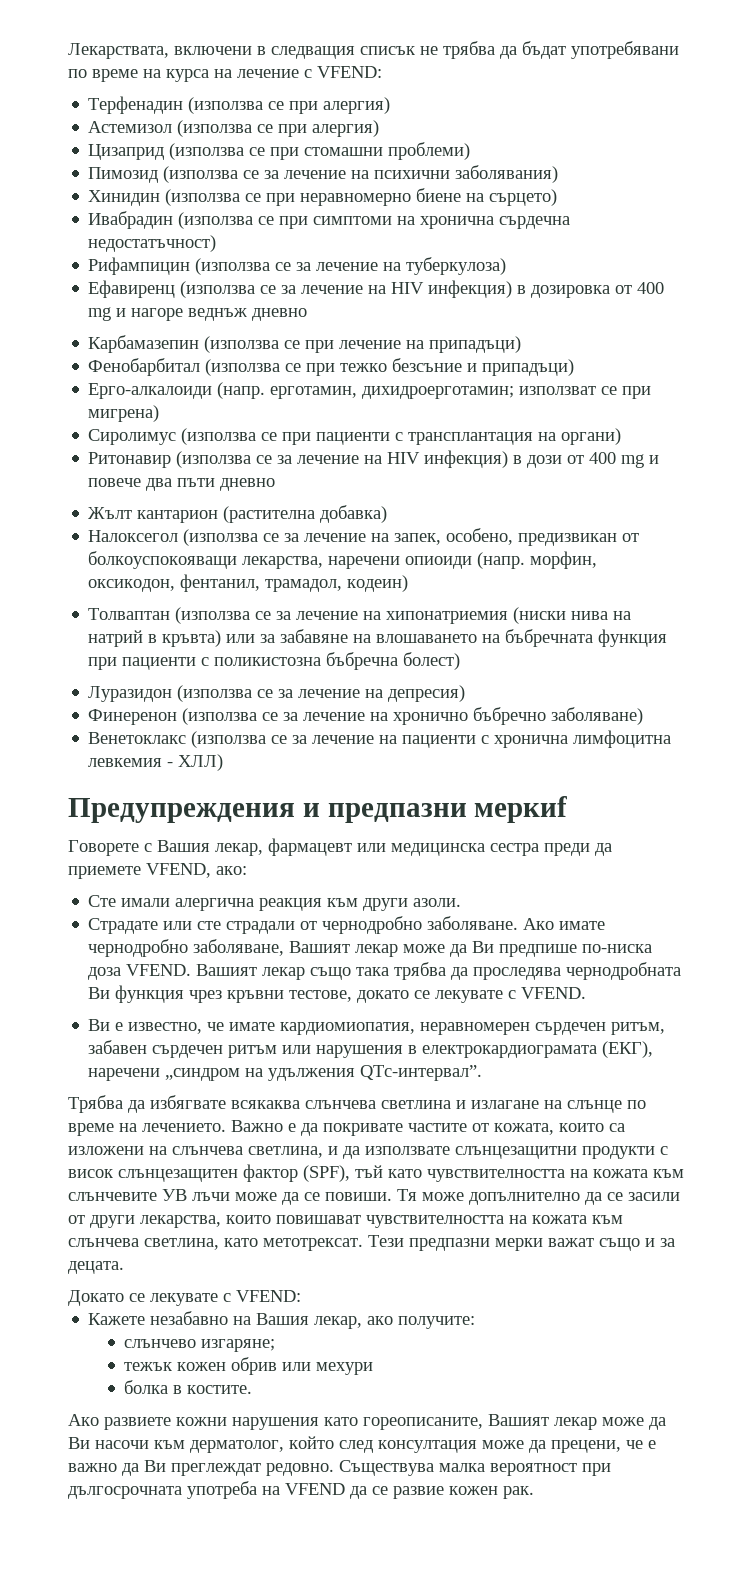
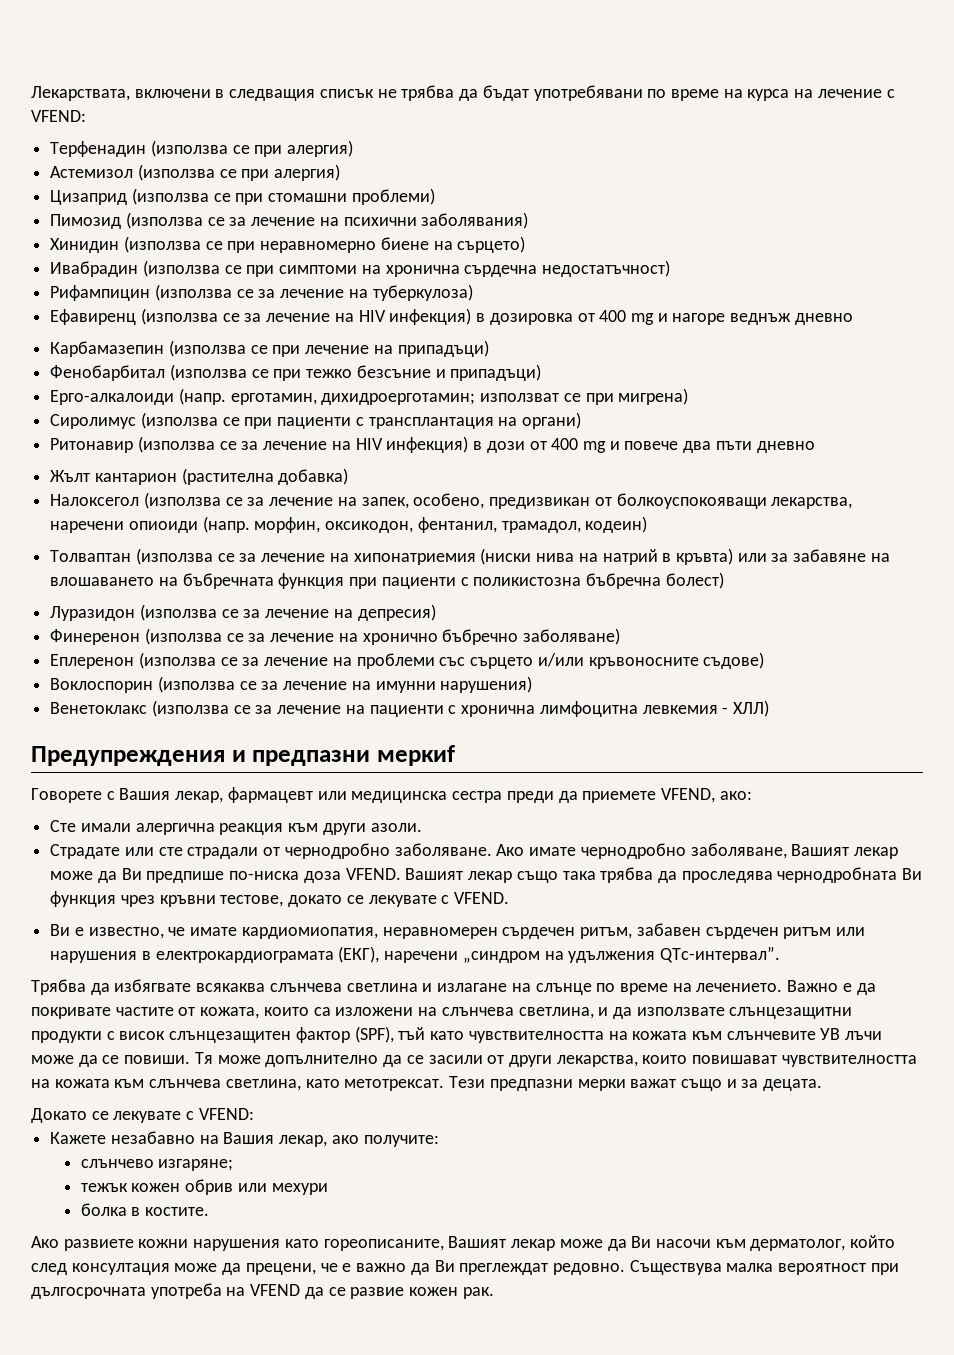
(644, 716) none -> [50,652,765,669] [50,676,533,693] // Еплеренон (използва се за лечение на проблеми със сърцето и/или кръвоносните съдове) // Воклоспорин (използва се за лечение на имунни нарушения)

